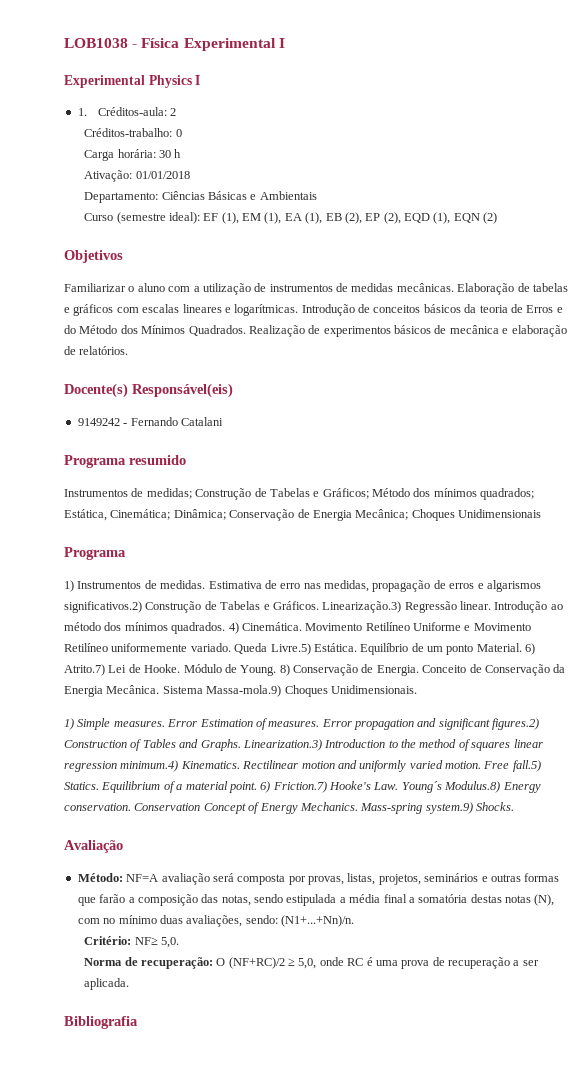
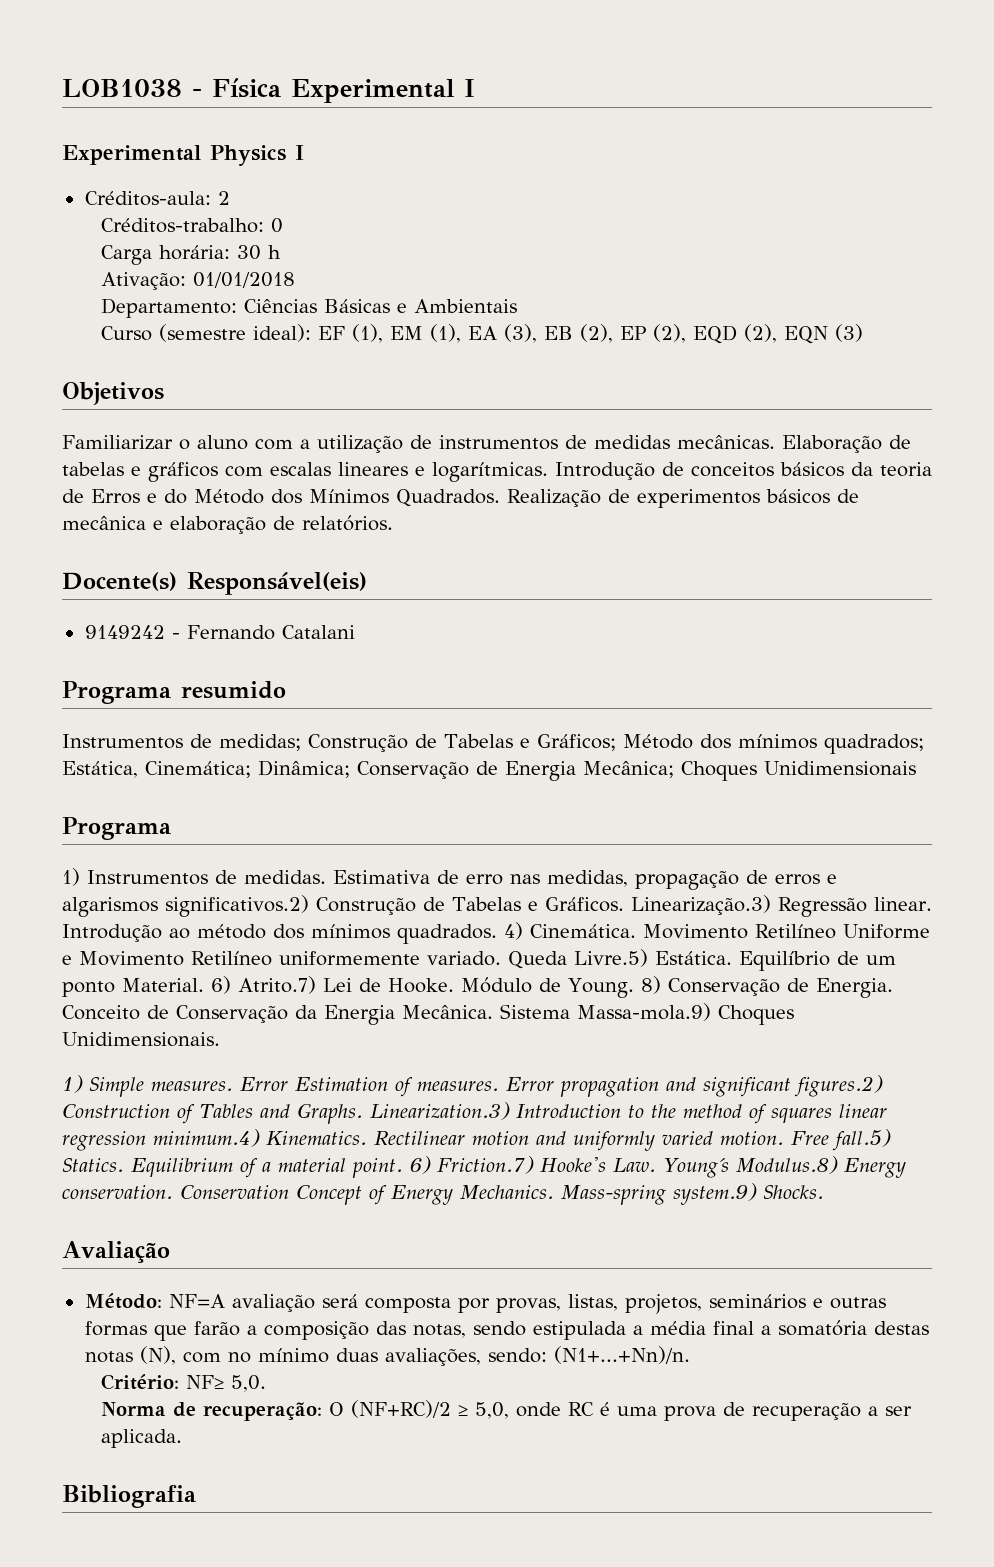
[77,108,87,116] 1. -> (304, 152) none
[305,212,323,224] (1), -> [504,324,538,343] (3),
[433,212,498,224] (1), EQN (2) -> [744,324,864,344] (2), EQN (3)

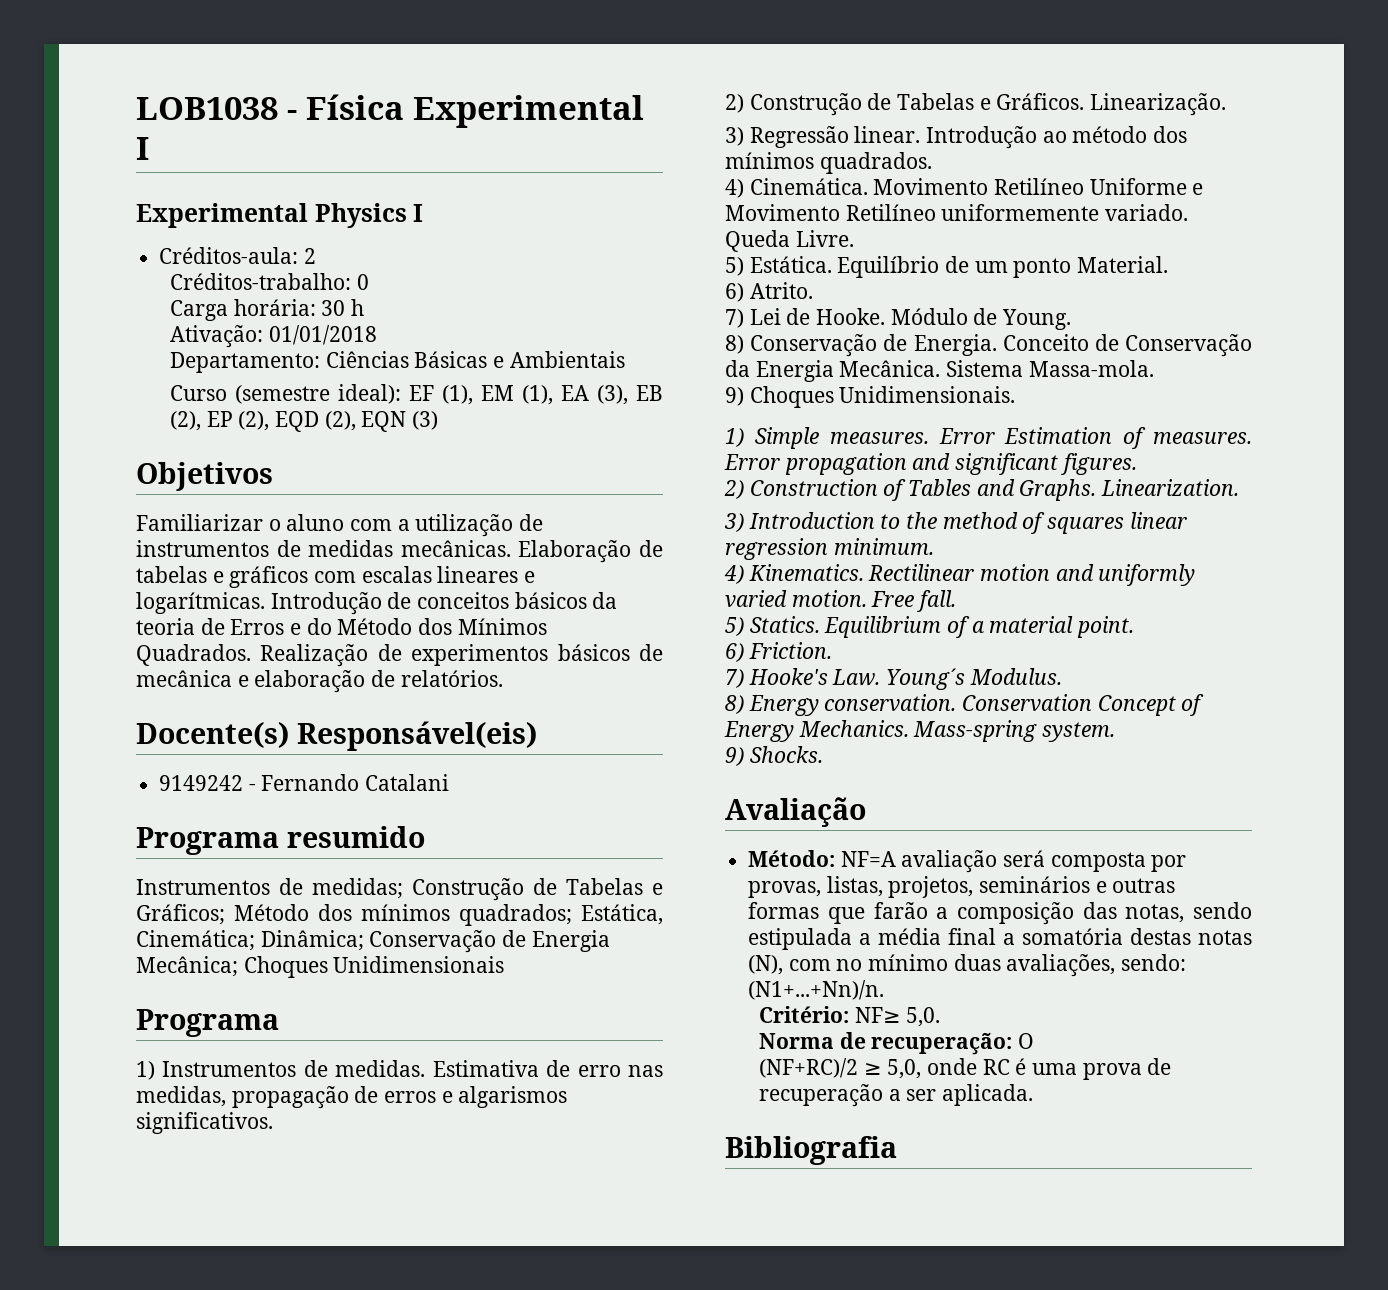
[165,895,309,917] significativos.2) -> [136,1112,273,1134] [725,94,744,113] significativos. // 2)
[630,895,771,915] Linearização.3) -> [1090,93,1227,116] [725,127,744,146] Linearização. // 3)
(497, 934) none -> (932, 163) //
[574,949,648,967] Livre.5) -> [795,230,854,247] [725,257,744,276] Livre. // 5)
[211,976,316,994] 6) Atrito.7) -> [725,282,813,302] [725,309,744,328] // 6) Atrito. // 7)
(634, 988) none -> (1072, 319) //
[577,1003,711,1021] Massa-mola.9) -> [1028,360,1154,377] [725,387,744,406] Massa-mola. // 9)
[794,1075,883,1097] figures.2) -> [1060,453,1137,475] [724,480,744,499] figures. // 2)
[369,1102,510,1120] Linearization.3) -> [1101,479,1240,496] [724,513,744,532] Linearization. // 3)
[153,1129,260,1147] minimum.4) -> [833,538,934,555] [724,565,744,584] minimum. // 4)
[832,1129,891,1151] fall.5) -> [917,590,957,612] [725,617,744,636] fall. // 5)
[410,1156,534,1174] 6) Friction.7) -> [725,642,832,662] [725,669,744,688] // 6) Friction. // 7)
[735,1156,838,1174] Modulus.8) -> [969,668,1062,685] [725,695,744,714] Modulus. // 8)
[672,1183,757,1205] system.9) -> [1042,722,1116,742] [725,747,744,766] system. // 9)
(345, 1409) none -> (1035, 1041) //

